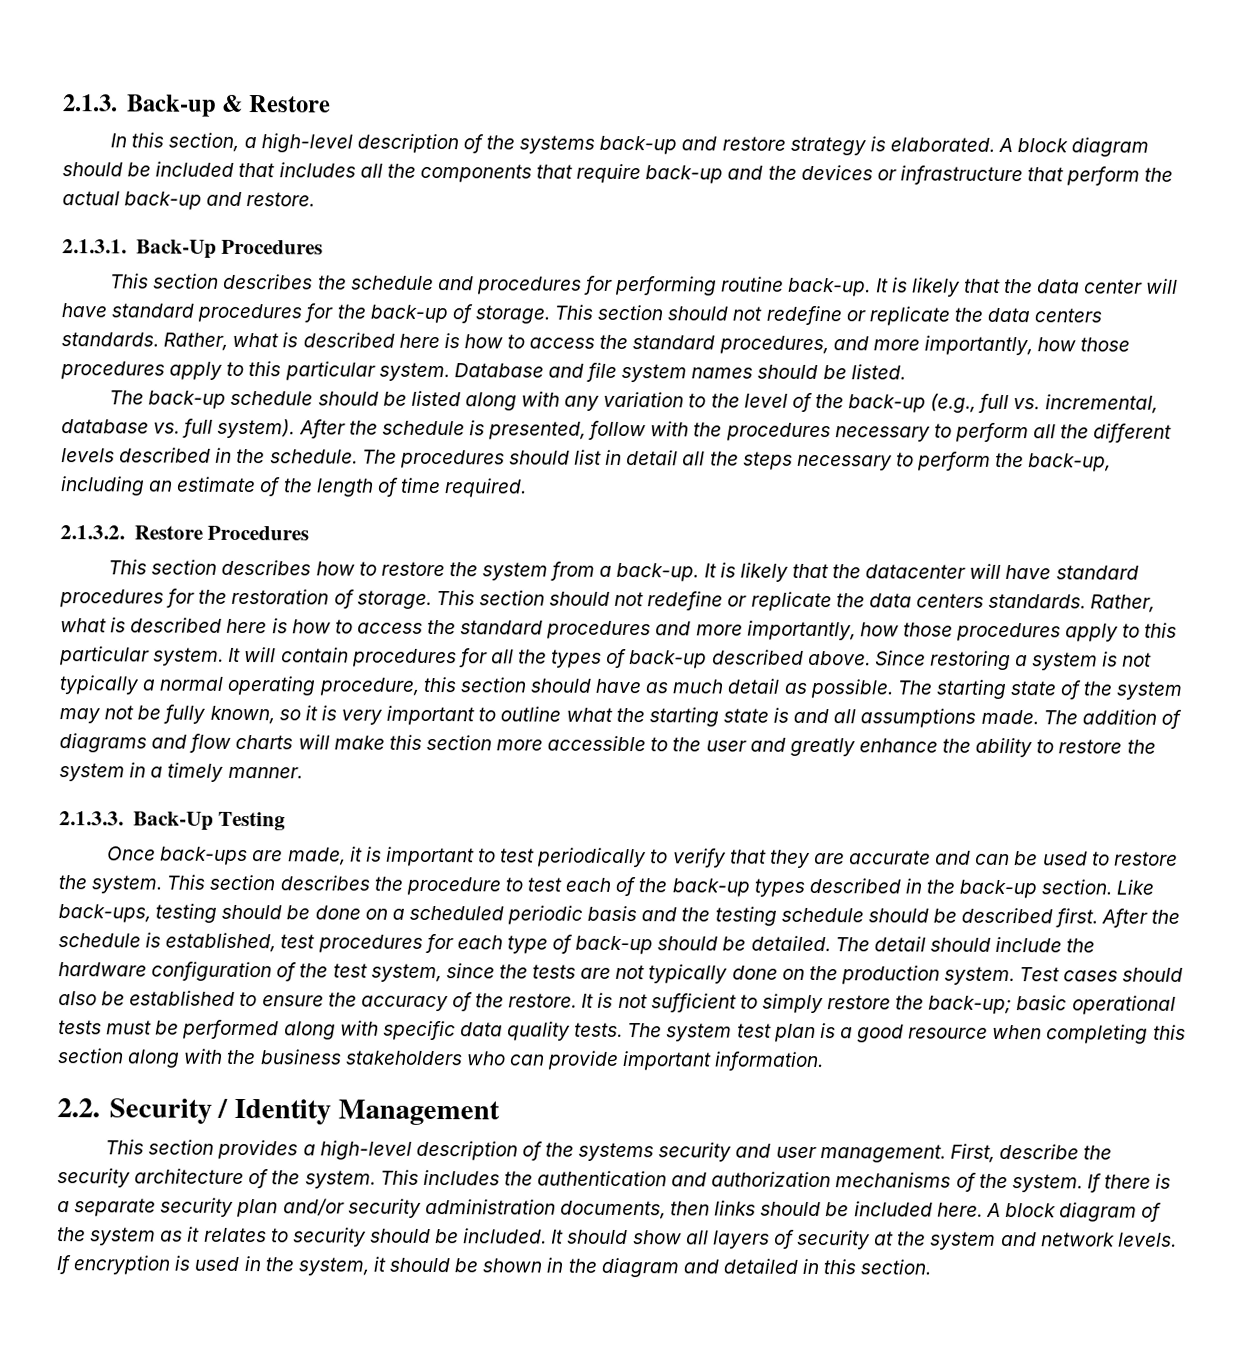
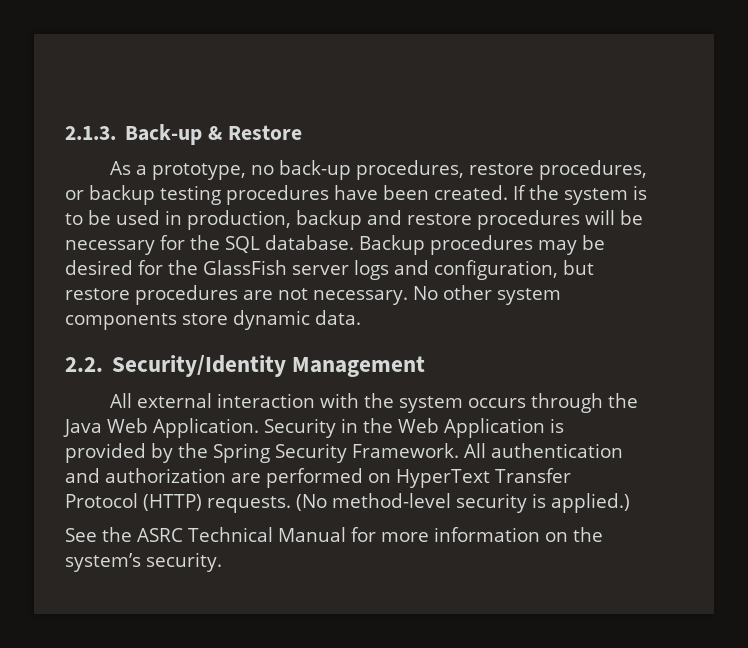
[110,132,1150,157] [62,161,1174,186] [62,191,316,210] [62,239,324,259] [110,273,1179,297] [61,303,1103,326] [61,332,1131,356] [60,361,906,383] [109,390,1158,414] [61,418,1173,443] [61,447,1112,472] [60,476,528,498] [60,525,310,541] [108,559,1139,582] [59,588,1156,613] [60,617,1178,642] [59,646,1153,671] [59,675,1184,700] [59,704,1182,729] [59,733,1156,758] [59,762,303,782] [59,811,287,831] [107,846,1178,868] [58,874,1155,899] [58,903,1181,928] [58,932,1096,955] [58,961,1184,986] [58,990,1176,1015] [58,1019,1186,1044] [57,1048,825,1072] [57,1098,500,1126] [105,1139,1113,1163] [57,1168,1172,1193] [57,1197,1163,1222] [57,1226,1177,1250] [56,1255,932,1278] In this section, a high-level description of the systems back-up and restore strategy is elaborated. A block diagram should be included that includes all the components that require back-up and the devices or infrastructure that perform the actual back-up and restore. // 2.1.3.1. Back-Up Procedures // This section describes the schedule and procedures for performing routine back-up. It is likely that the data center will have standard procedures for the back-up of storage. This section should not redefine or replicate the data centers standards. Rather, what is described here is how to access the standard procedures, and more importantly, how those procedures apply to this particular system. Database and file system names should be listed. // The back-up schedule should be listed along with any variation to the level of the back-up (e.g., full vs. incremental, database vs. full system). After the schedule is presented, follow with the procedures necessary to perform all the different levels described in the schedule. The procedures should list in detail all the steps necessary to perform the back-up, including an estimate of the length of time required. // 2.1.3.2. Restore Procedures // This section describes how to restore the system from a back-up. It is likely that the datacenter will have standard procedures for the restoration of storage. This section should not redefine or replicate the data centers standards. Rather, what is described here is how to access the standard procedures and more importantly, how those procedures apply to this particular system. It will contain procedures for all the types of back-up described above. Since restoring a system is not typically a normal operating procedure, this section should have as much detail as possible. The starting state of the system may not be fully known, so it is very important to outline what the starting state is and all assumptions made. The addition of diagrams and flow charts will make this section more accessible to the user and greatly enhance the ability to restore the system in a timely manner. // 2.1.3.3. Back-Up Testing // Once back-ups are made, it is important to test periodically to verify that they are accurate and can be used to restore the system. This section describes the procedure to test each of the back-up types described in the back-up section. Like back-ups, testing should be done on a scheduled periodic basis and the testing schedule should be described first. After the schedule is established, test procedures for each type of back-up should be detailed. The detail should include the hardware configuration of the test system, since the tests are not typically done on the production system. Test cases should also be established to ensure the accuracy of the restore. It is not sufficient to simply restore the back-up; basic operational tests must be performed along with specific data quality tests. The system test plan is a good resource when completing this section along with the business stakeholders who can provide important information. // 2.2. Security / Identity Management // This section provides a high-level description of the systems security and user management. First, describe the security architecture of the system. This includes the authentication and authorization mechanisms of the system. If there is a separate security plan and/or security administration documents, then links should be included here. A block diagram of the system as it relates to security should be included. It should show all layers of security at the system and network levels. If encryption is used in the system, it should be shown in the diagram and detailed in this section. -> [109,160,647,180] [65,185,647,205] [65,210,643,230] [65,235,605,255] [65,260,594,280] [65,285,561,305] [65,310,361,330] [65,355,426,377] [109,393,638,413] [63,418,564,438] [65,443,623,463] [65,468,571,488] [65,493,630,513] [65,527,603,542] [65,552,222,572] As a prototype, no back-up procedures, restore procedures, or backup testing procedures have been created. If the system is to be used in production, backup and restore procedures will be necessary for the SQL database. Backup procedures may be desired for the GlassFish server logs and configuration, but restore procedures are not necessary. No other system components store dynamic data. // 2.2. Security/Identity Management // All external interaction with the system occurs through the Java Web Application. Security in the Web Application is provided by the Spring Security Framework. All authentication and authorization are performed on HyperText Transfer Protocol (HTTP) requests. (No method-level security is applied.) // See the ASRC Technical Manual for more information on the system’s security.

